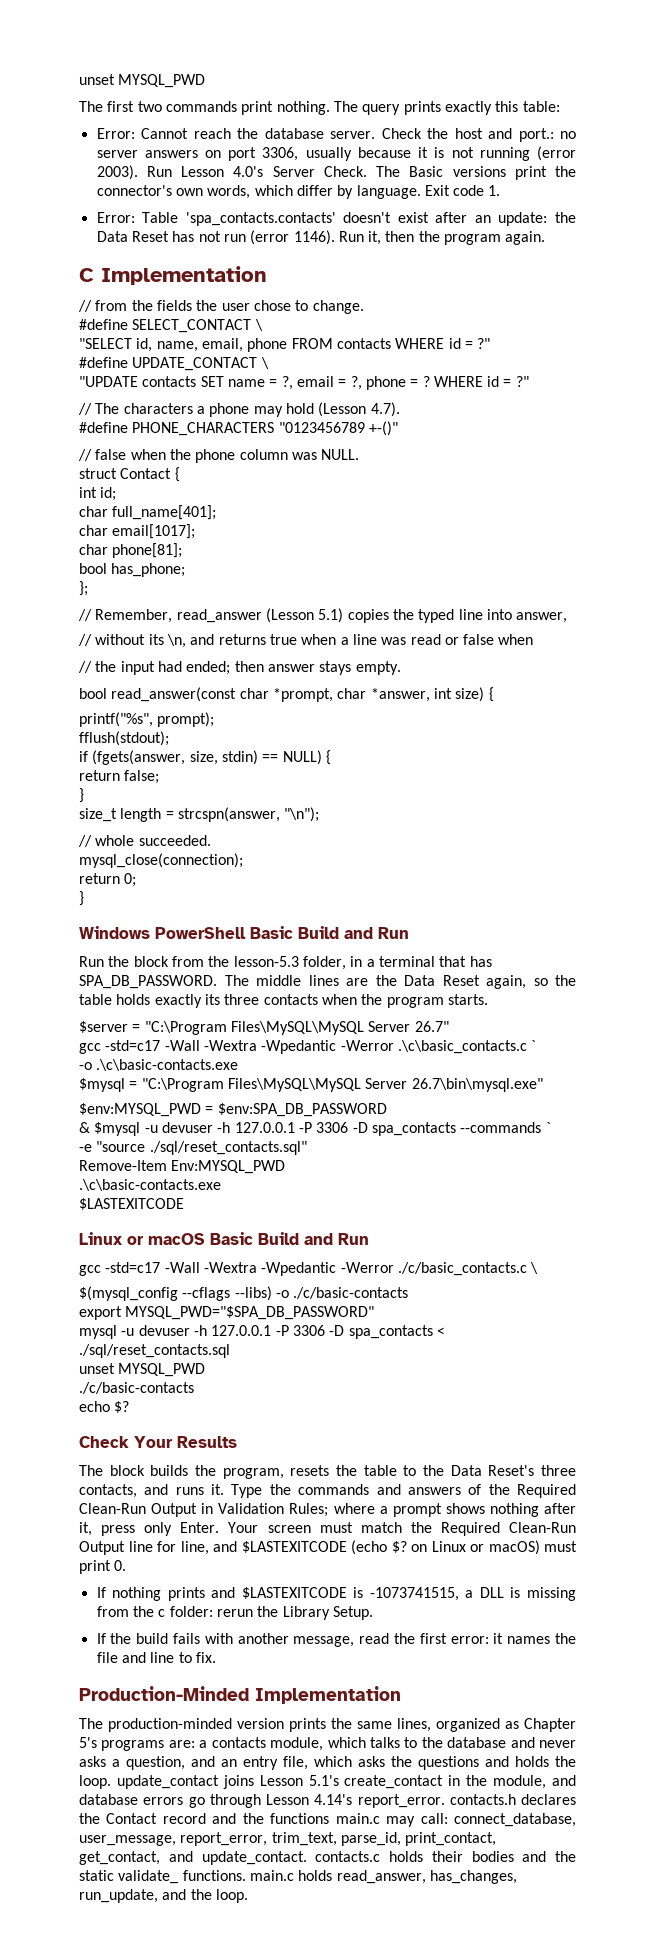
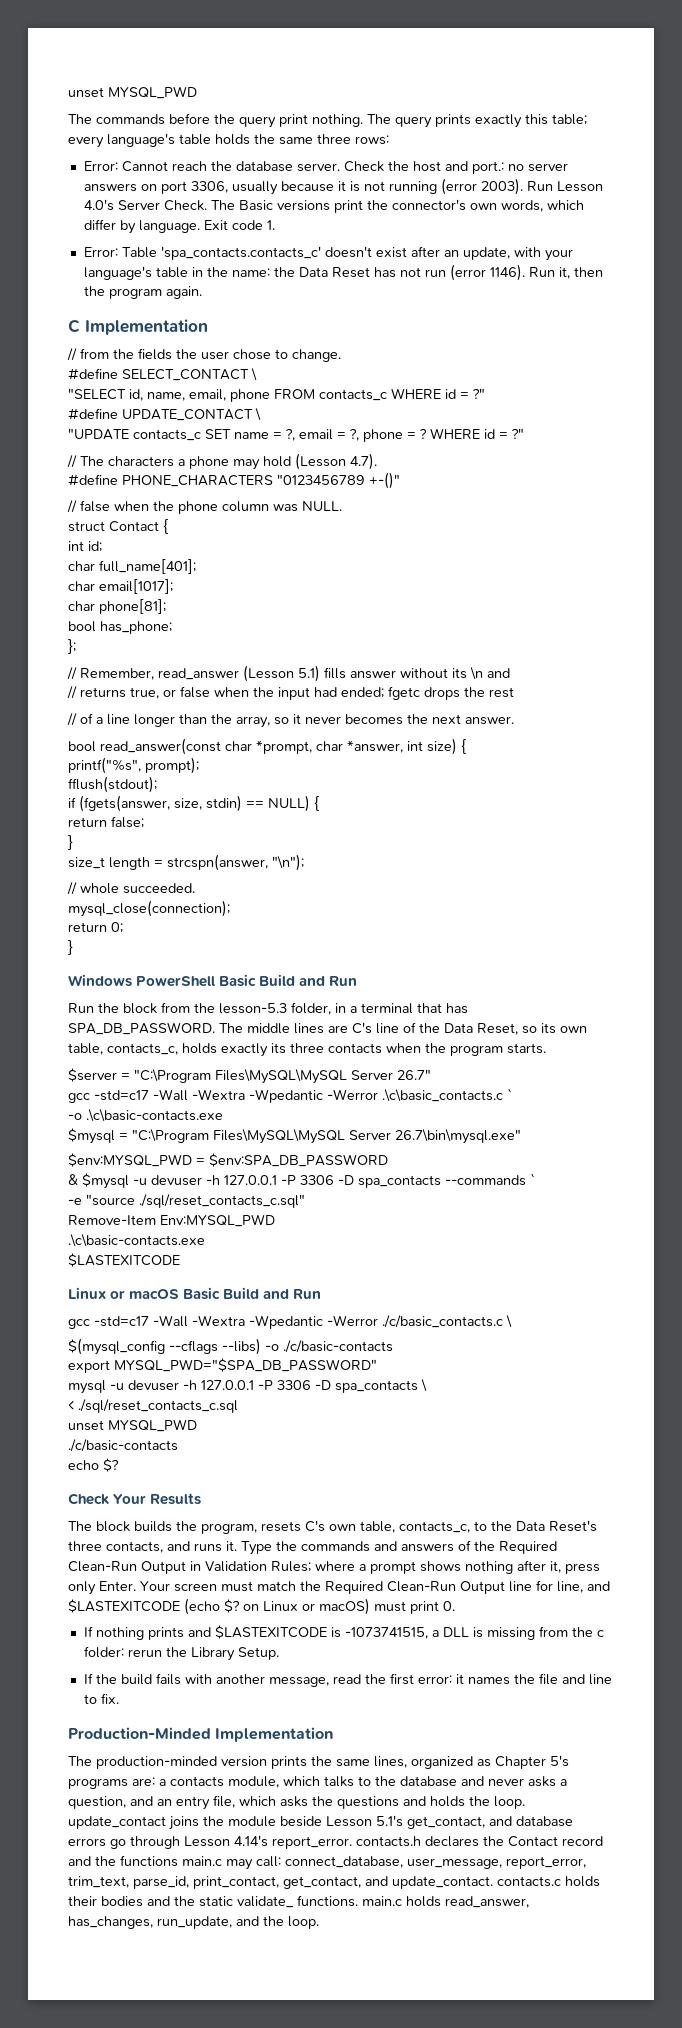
[107,101,237,112] first two commands -> [96,113,276,128] commands before the query
[522,101,560,112] table: -> [552,114,587,125] [68,133,389,148] table; every language's table holds the same three rows:
[185,212,336,226] 'spa_contacts.contacts' -> [160,246,321,260] 'spa_contacts.contacts_c'
[498,212,548,226] update: -> [462,247,573,261] [83,266,270,280] update, with your language's table in the name:
[336,338,391,349] contacts -> [319,389,387,401] contacts_c
[142,376,197,387] contacts -> [133,429,201,441] contacts_c
[347,609,568,623] [78,634,441,648] copies the typed line into answer, // // without its \n, and returns true when a line was read -> [324,667,510,680] [67,686,159,699] fills answer without its \n and // // returns true,
[78,661,92,673] // // -> (249, 692) none
[234,661,401,675] then answer stays empty. -> [388,686,514,700] [67,713,514,728] fgetc drops the rest // // of a line longer than the array, so it never becomes the next answer.
[375,975,576,989] [79,994,112,1005] the Data Reset again, so the table -> [352,1022,587,1035] [68,1043,178,1055] C's line of the Data Reset, so its own table, contacts_c,
[149,1141,307,1155] ./sql/reset_contacts.sql" -> [139,1194,305,1208] ./sql/reset_contacts_c.sql"
[436,1327,445,1336] [79,1344,230,1358] < ./sql/reset_contacts.sql -> [421,1379,427,1392] [68,1399,238,1413] \ // < ./sql/reset_contacts_c.sql
[336,1465,397,1476] the table -> [305,1520,470,1533] C's own table, contacts_c,
[259,1775,547,1789] Lesson 5.1's create_contact in the module, -> [203,1815,485,1829] the module beside Lesson 5.1's get_contact,

